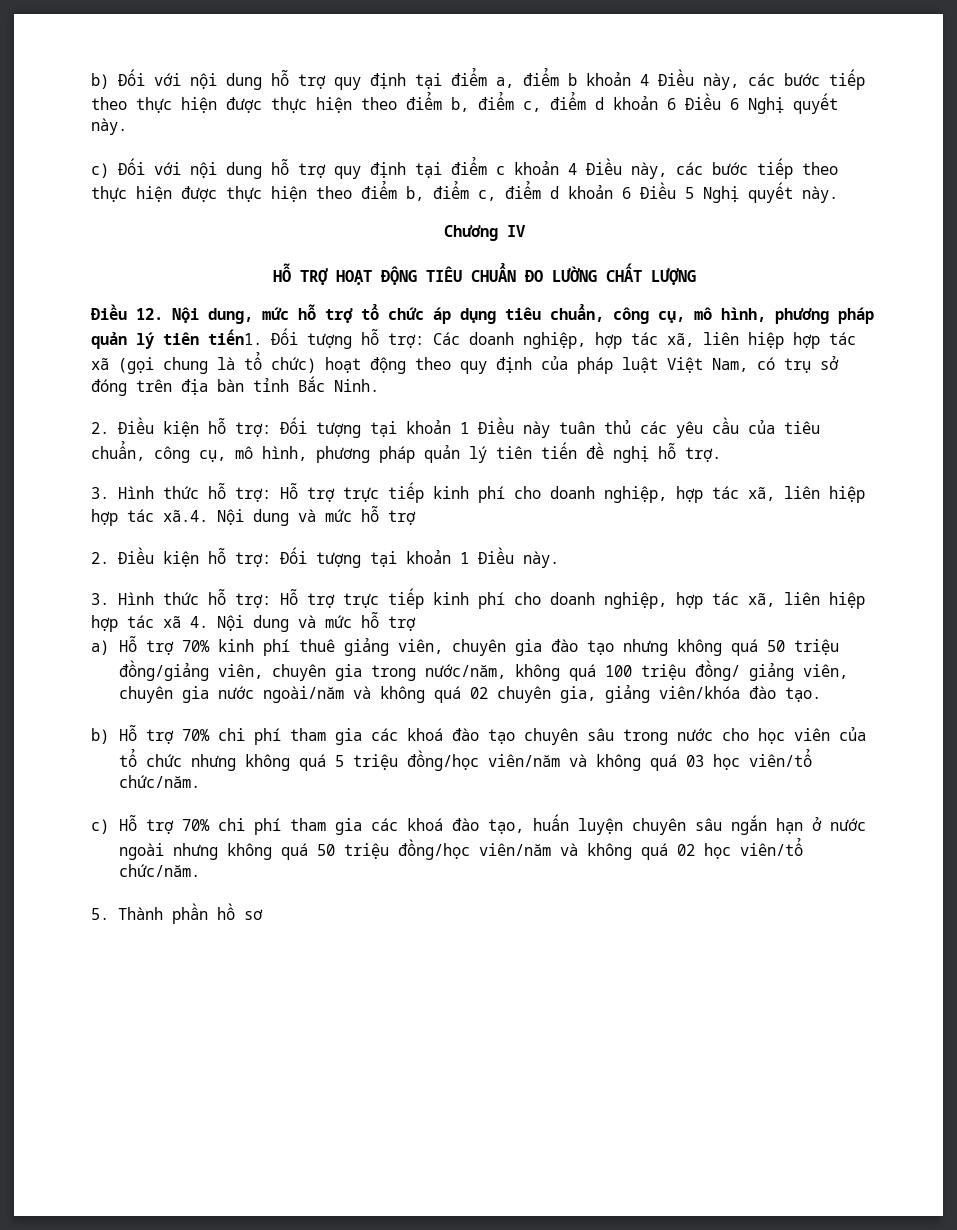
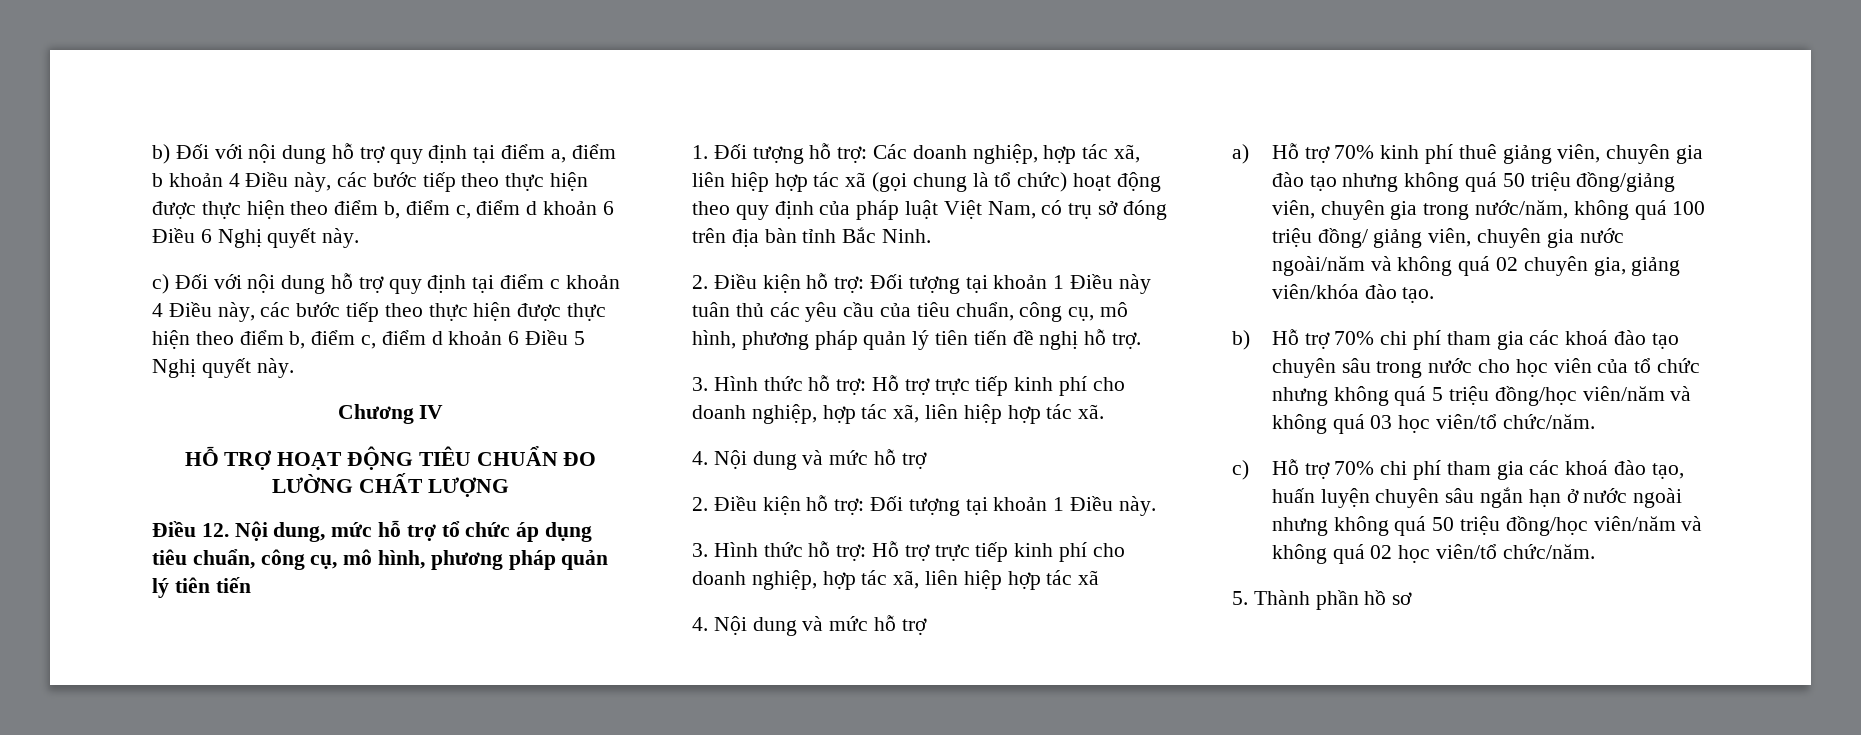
[208,329,262,345] tiến1. -> [215,577,251,593] [692,145,708,159] tiến // 1.
[163,510,208,522] xã.4. -> [1078,404,1105,419] [692,451,708,465] xã. // 4.
(181, 622) none -> (1100, 577) //

